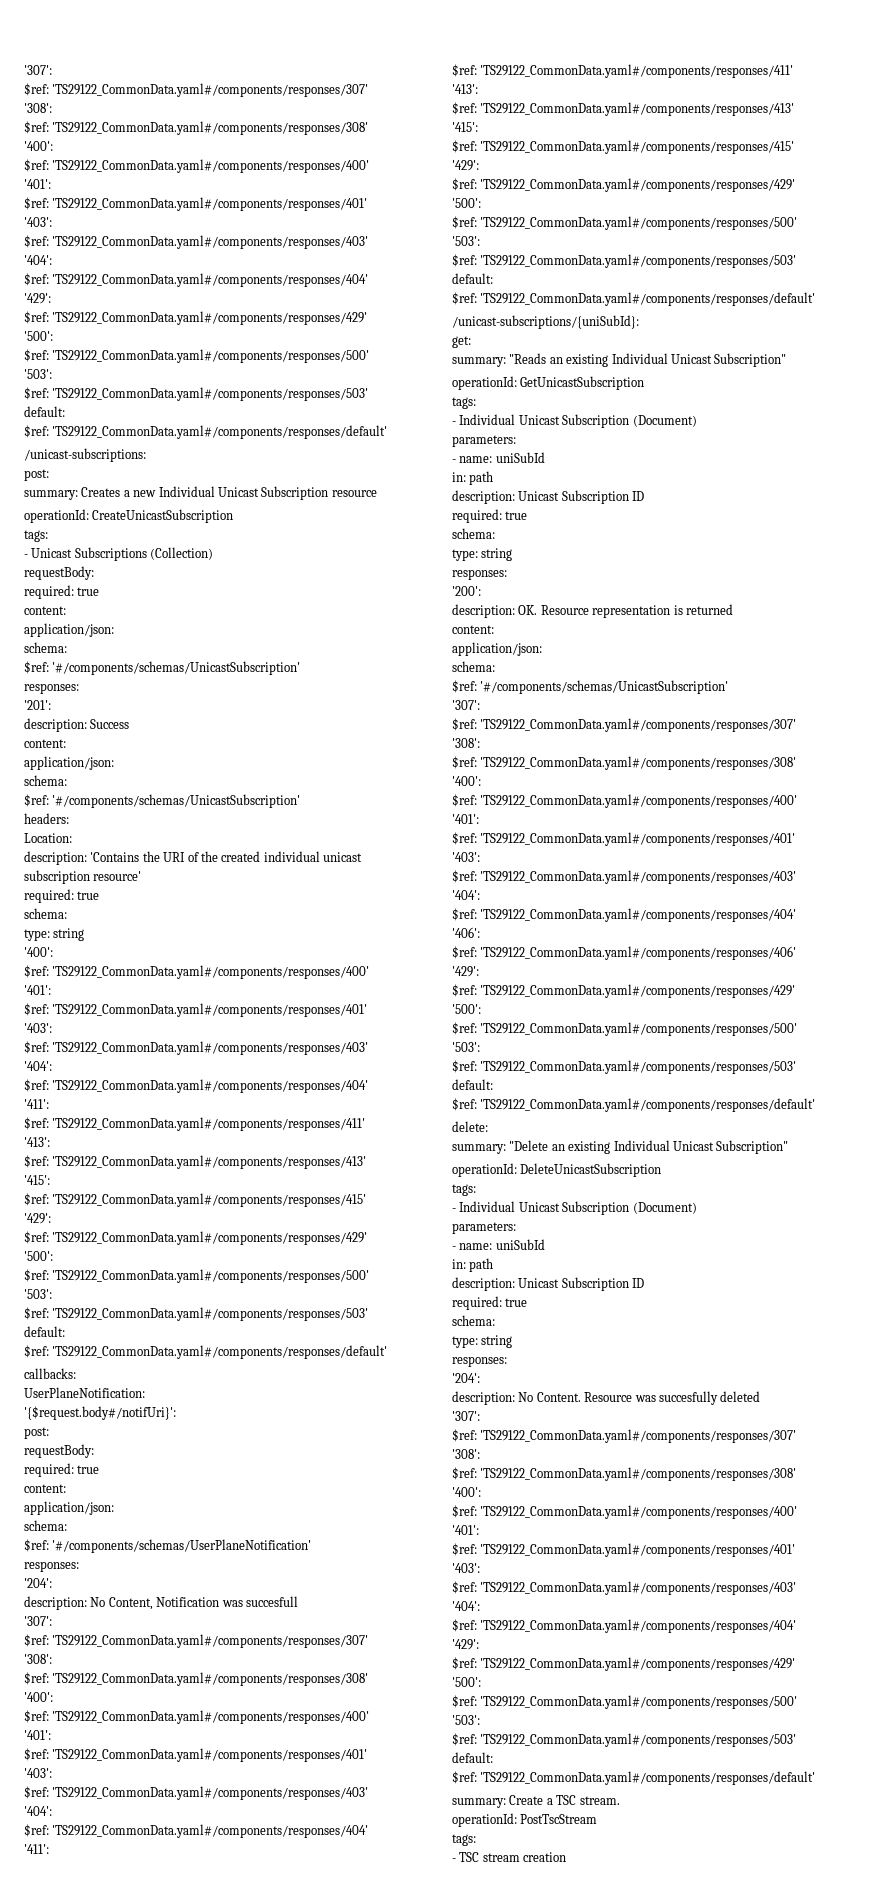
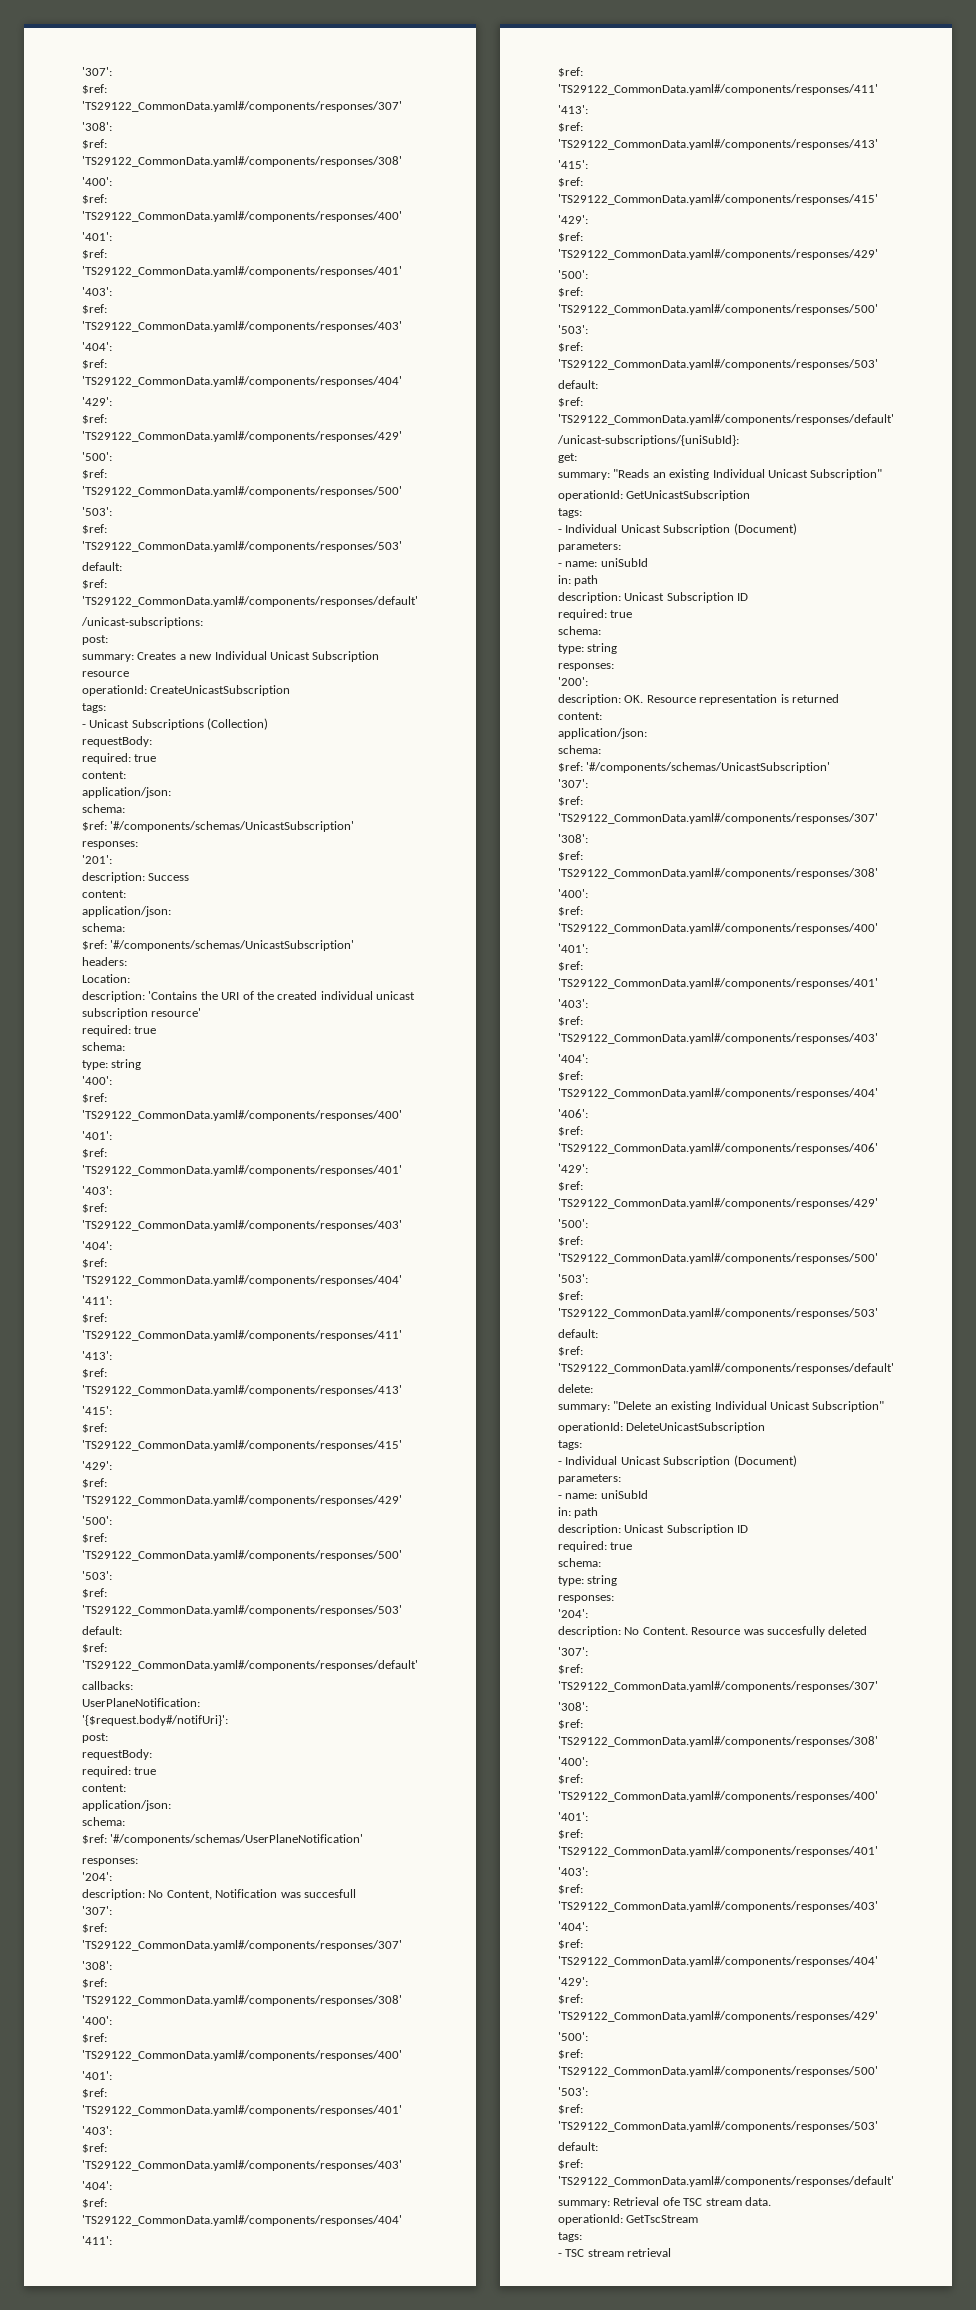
[509,1795,620,1805] [452,1813,598,1827] Create a TSC stream. // operationId: PostTscStream -> [613,2197,771,2206] [558,2214,699,2225] Retrieval ofe TSC stream data. // operationId: GetTscStream
[523,1852,567,1862] creation -> [627,2248,672,2257] retrieval

